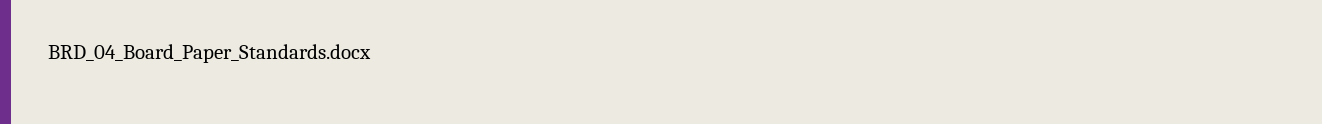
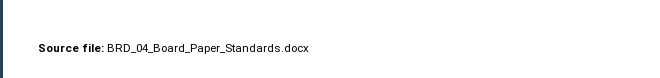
(48, 53) none -> [38,43,105,52] Source file:

